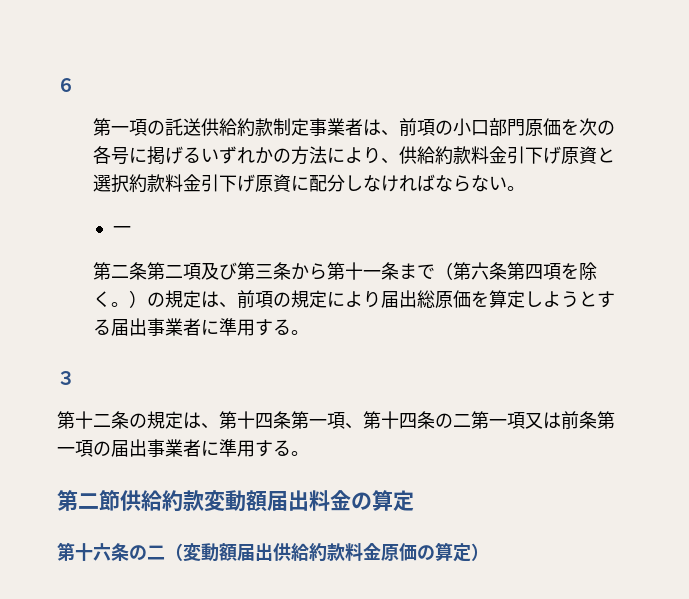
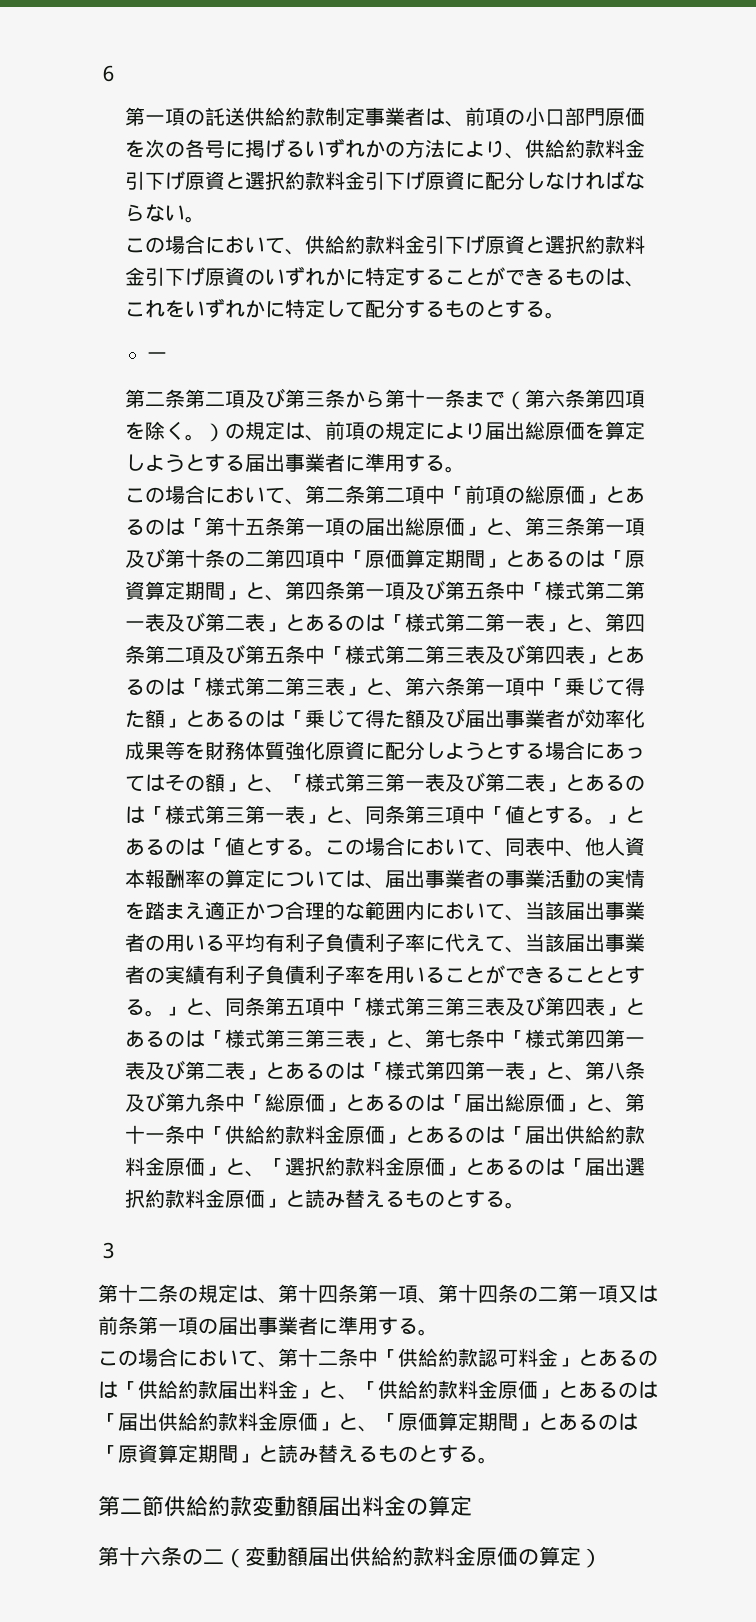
(525, 188) none -> [124,235,645,255] [124,266,645,287] [124,298,565,319] // この場合において、供給約款料金引下げ原資と選択約款料金引下げ原資のいずれかに特定することができるものは、これをいずれかに特定して配分するものとする。
(309, 332) none -> [124,485,645,505] [124,517,645,537] [124,548,645,568] [124,580,645,601] [124,612,645,633] [124,644,645,664] [124,677,645,697] [124,708,645,728] [124,741,645,761] [124,772,645,793] [124,805,645,825] [124,837,645,857] [124,869,645,889] [124,901,645,921] [124,933,645,953] [124,965,645,984] [124,996,645,1017] [124,1029,645,1049] [124,1060,645,1081] [124,1092,645,1113] [124,1125,645,1144] [124,1157,645,1177] [124,1189,525,1209] // この場合において、第二条第二項中「前項の総原価」とあるのは「第十五条第一項の届出総原価」と、第三条第一項及び第十条の二第四項中「原価算定期間」とあるのは「原資算定期間」と、第四条第一項及び第五条中「様式第二第一表及び第二表」とあるのは「様式第二第一表」と、第四条第二項及び第五条中「様式第二第三表及び第四表」とあるのは「様式第二第三表」と、第六条第一項中「乗じて得た額」とあるのは「乗じて得た額及び届出事業者が効率化成果等を財務体質強化原資に配分しようとする場合にあってはその額」と、「様式第三第一表及び第二表」とあるのは「様式第三第一表」と、同条第三項中「値とする。」とあるのは「値とする。この場合において、同表中、他人資本報酬率の算定については、届出事業者の事業活動の実情を踏まえ適正かつ合理的な範囲内において、当該届出事業者の用いる平均有利子負債利子率に代えて、当該届出事業者の実績有利子負債利子率を用いることができることとする。」と、同条第五項中「様式第三第三表及び第四表」とあるのは「様式第三第三表」と、第七条中「様式第四第一表及び第二表」とあるのは「様式第四第一表」と、第八条及び第九条中「総原価」とあるのは「届出総原価」と、第十一条中「供給約款料金原価」とあるのは「届出供給約款料金原価」と、「選択約款料金原価」とあるのは「届出選択約款料金原価」と読み替えるものとする。
(309, 453) none -> [98,1348,658,1368] [98,1380,658,1400] [98,1412,638,1432] [98,1444,498,1464] // この場合において、第十二条中「供給約款認可料金」とあるのは「供給約款届出料金」と、「供給約款料金原価」とあるのは「届出供給約款料金原価」と、「原価算定期間」とあるのは「原資算定期間」と読み替えるものとする。

